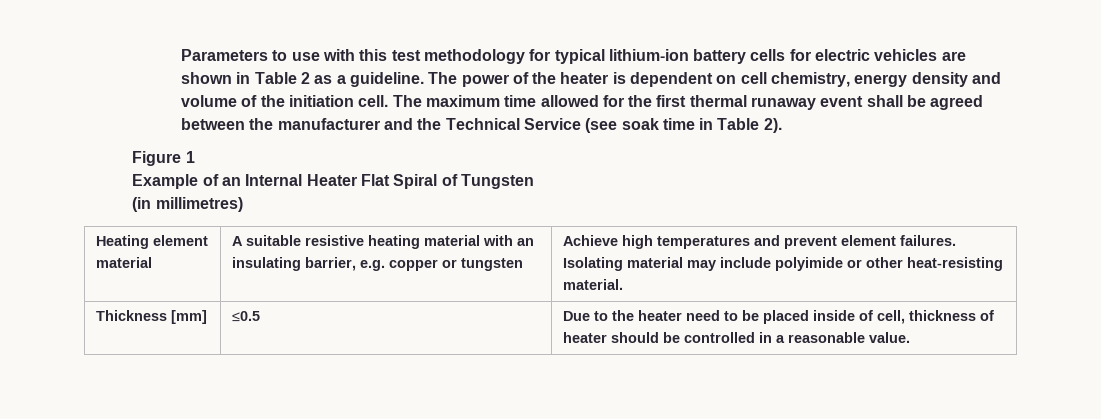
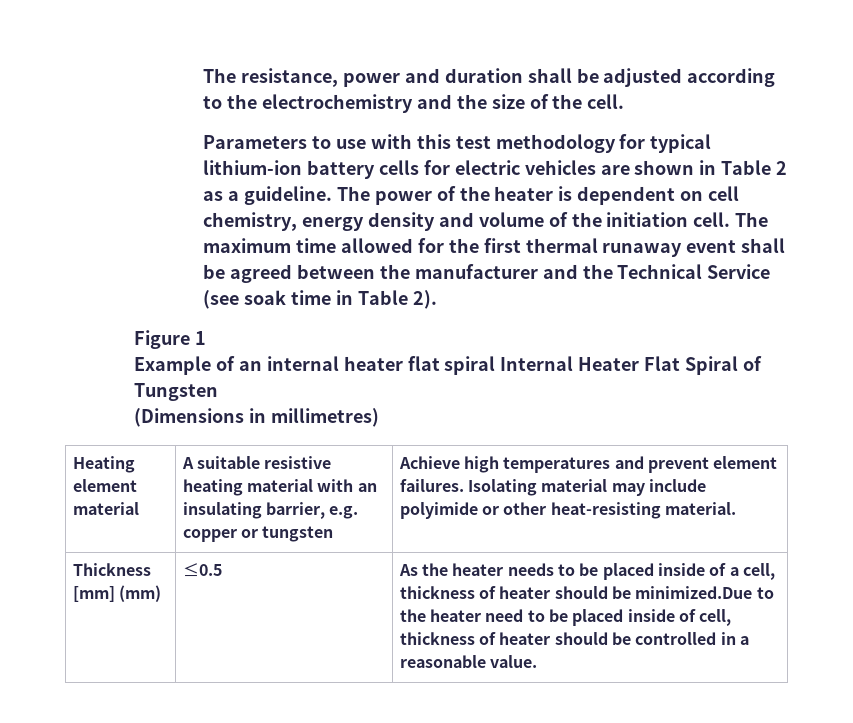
(180, 55) none -> [203,68,776,87] [203,94,625,113] The resistance, power and duration shall be adjusted according to the electrochemistry and the size of the cell. //
(242, 181) none -> [266,356,496,375] internal heater flat spiral
[132,197,152,212] (in -> [134,408,267,427] (Dimensions in
(208, 317) none -> [119,585,162,602] (mm)
[563,311,591,321] Due -> [398,563,776,580] [399,586,753,599] As the heater needs to be placed inside of a cell, thickness of heater should be minimized.Due

